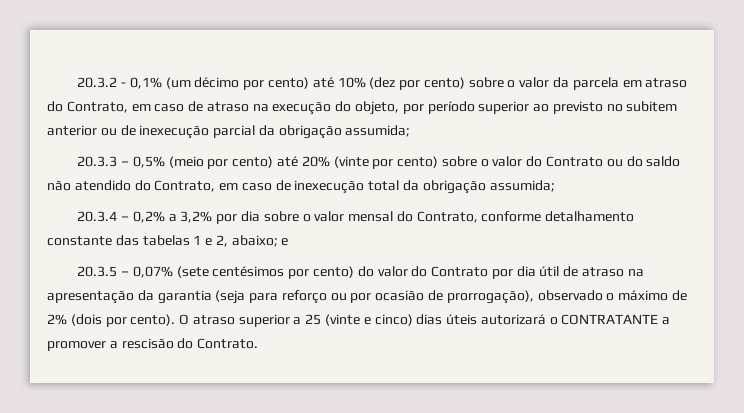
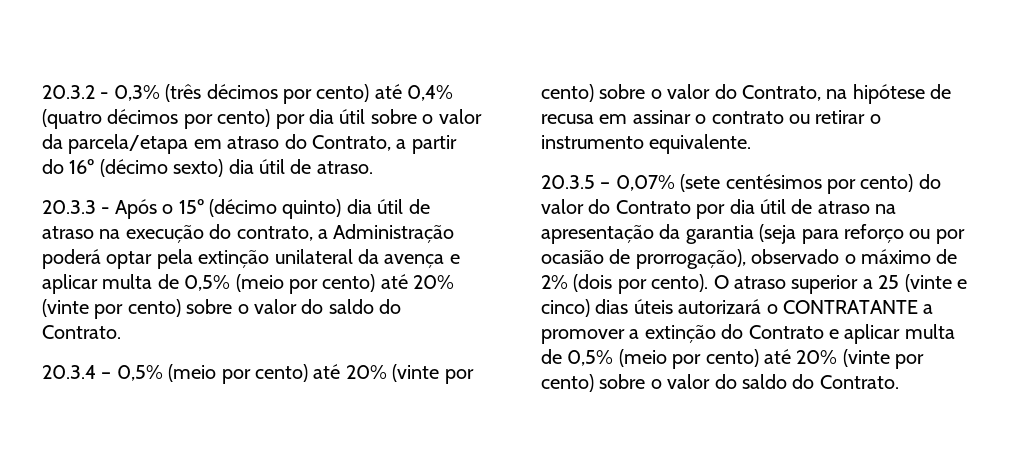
[129,77,688,90] [47,101,678,115] [47,125,411,139] [77,156,118,167] 0,1% (um décimo por cento) até 10% (dez por cento) sobre o valor da parcela em atraso do Contrato, em caso de atraso na execução do objeto, por período superior ao previsto no subitem anterior ou de inexecução parcial da obrigação assumida; // 20.3.3 -> [113,84,454,104] [42,109,482,129] [42,134,457,154] [42,159,373,177] [42,199,430,219] [42,224,455,243] [42,249,460,269] [42,274,455,294] [42,299,402,319] [42,325,121,339] [42,365,96,379] 0,3% (três décimos por cento) até 0,4% (quatro décimos por cento) por dia útil sobre o valor da parcela/etapa em atraso do Contrato, a partir do 16º (décimo sexto) dia útil de atraso. // 20.3.3 - Após o 15º (décimo quinto) dia útil de atraso na execução do contrato, a Administração poderá optar pela extinção unilateral da avença e aplicar multa de 0,5% (meio por cento) até 20% (vinte por cento) sobre o valor do saldo do Contrato. // 20.3.4
[545,156,681,167] [47,180,555,194] [77,211,635,224] [47,235,289,247] Contrato ou do saldo não atendido do Contrato, em caso de inexecução total da obrigação assumida; // 20.3.4 – 0,2% a 3,2% por dia sobre o valor mensal do Contrato, conforme detalhamento constante das tabelas 1 e 2, abaixo; e -> [741,84,952,104] [541,110,881,124] [541,134,752,154] Contrato, na hipótese de recusa em assinar o contrato ou retirar o instrumento equivalente.
[121,338,174,349] rescisão -> [644,324,955,344] [541,349,925,369] [541,374,787,392] extinção do Contrato e aplicar multa de 0,5% (meio por cento) até 20% (vinte por cento) sobre o valor do saldo

